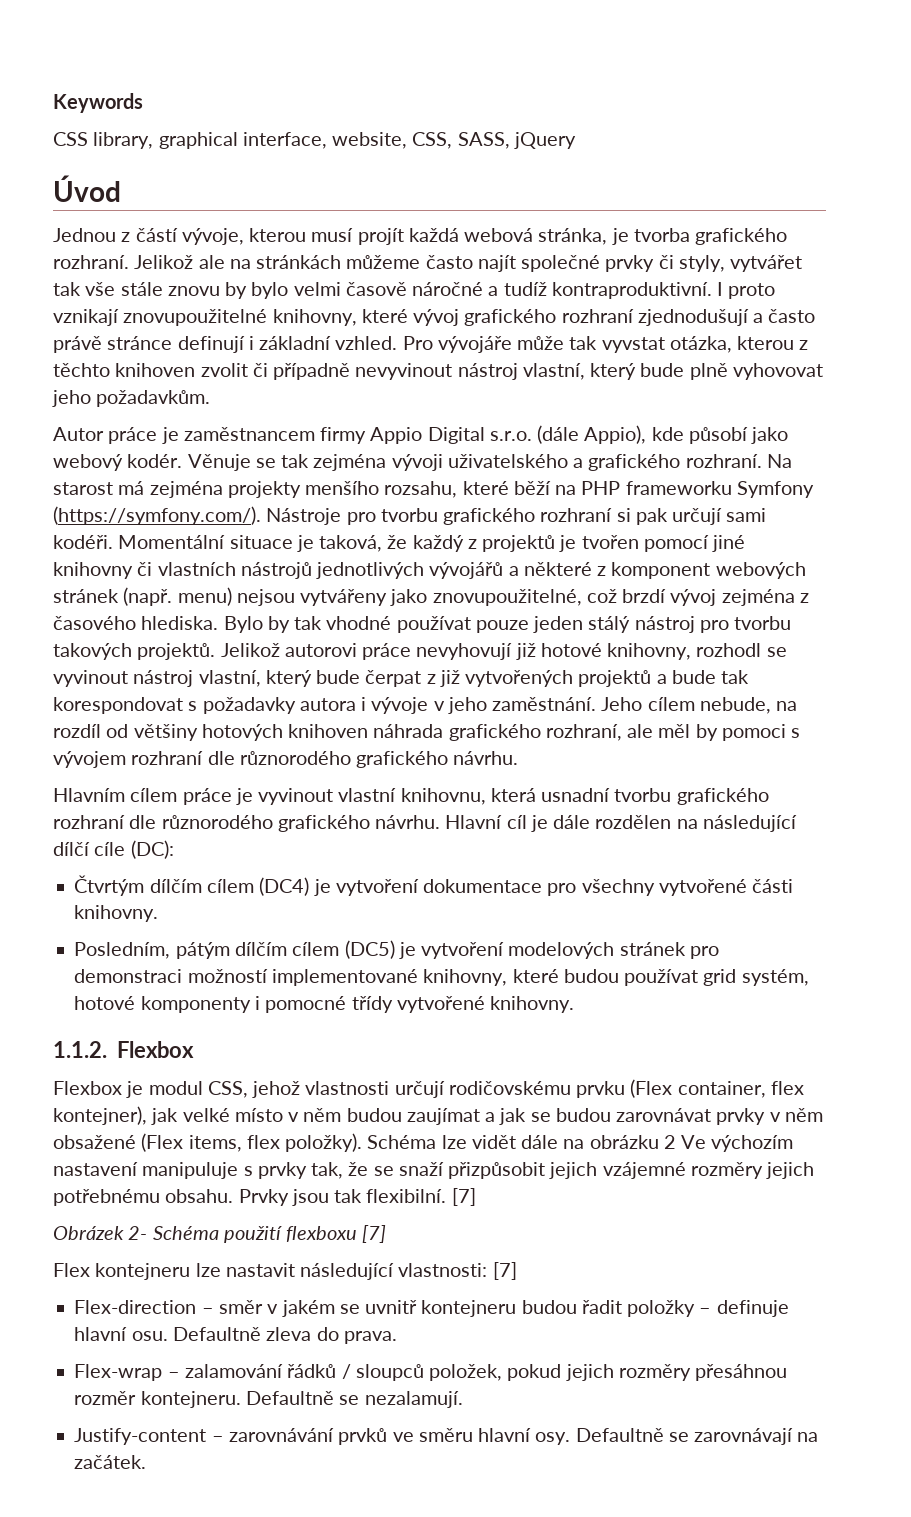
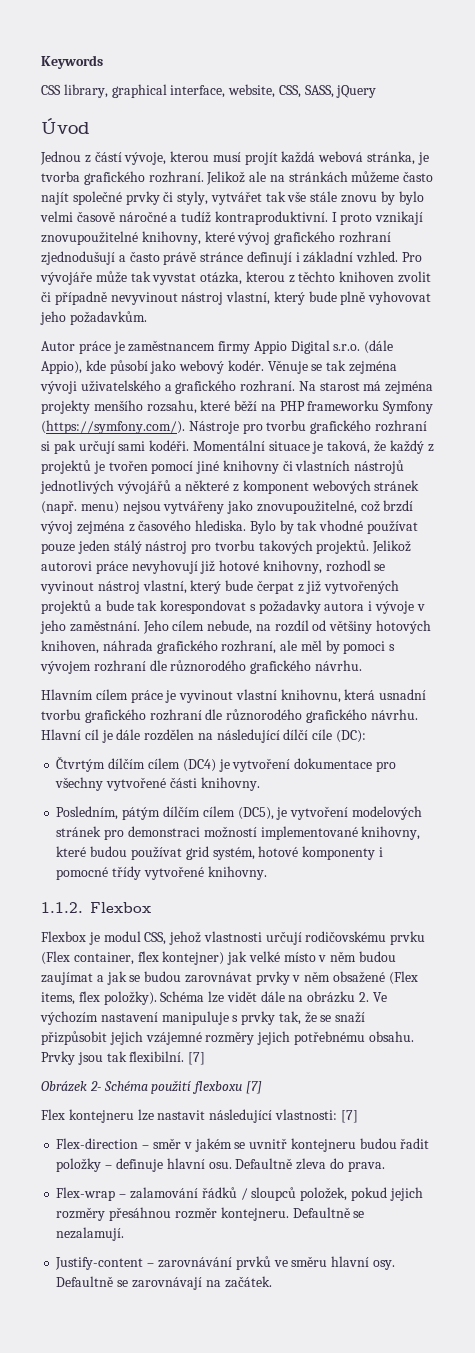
[288,724,369,738] knihoven -> [41,640,99,654] knihoven,
[344,940,395,959] (DC5) -> [237,807,274,820] (DC5),
[53,1106,147,1125] kontejner), -> [162,951,225,965] kontejner)
[663,1135,676,1149] 2 -> [359,992,370,1002] 2.

